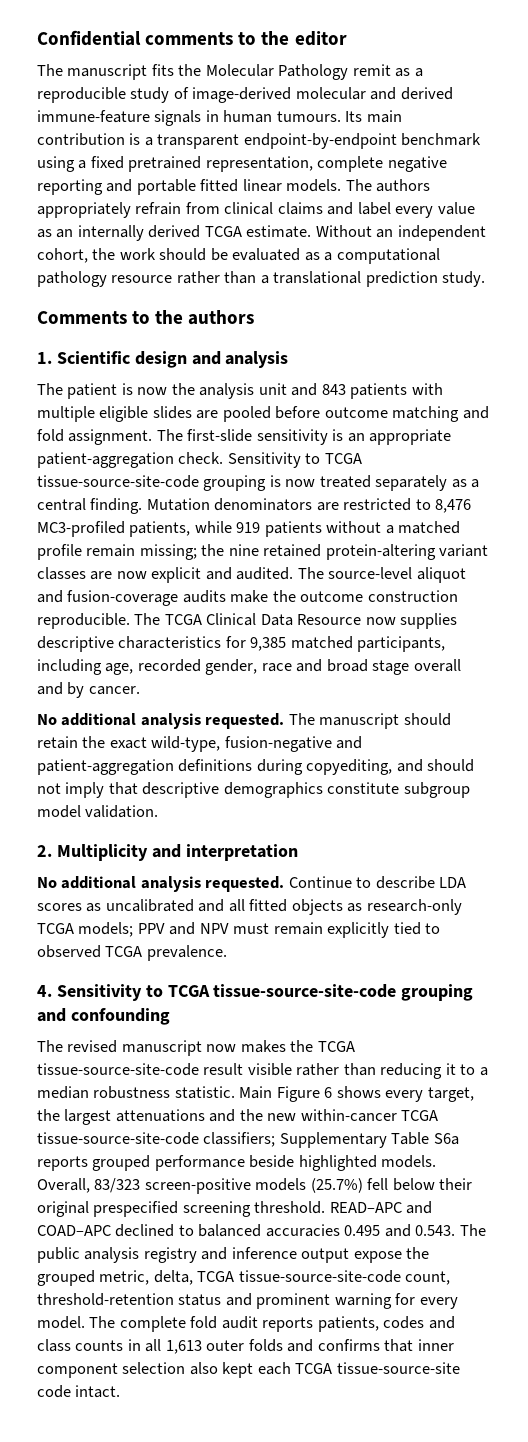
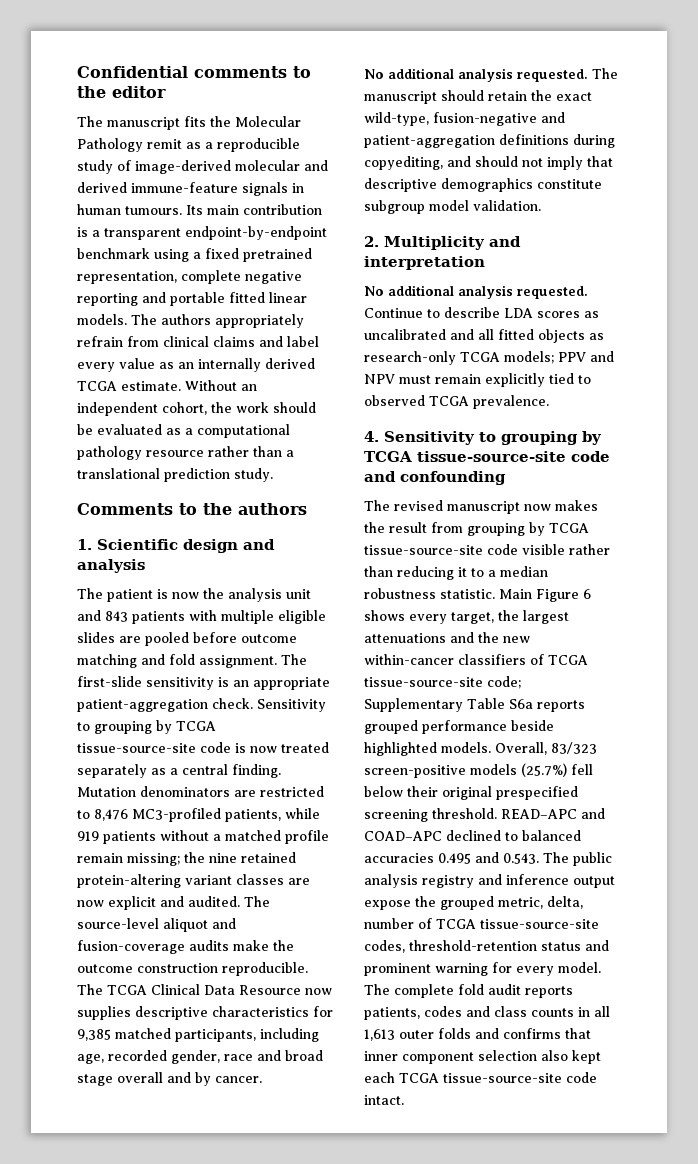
[324,453,362,464] [37,475,267,491] TCGA tissue-source-site-code grouping -> [94,720,216,734] [77,742,231,753] grouping by TCGA tissue-source-site code
[167,984,474,1001] TCGA tissue-source-site-code grouping -> [501,431,602,445] [364,451,610,462] grouping by TCGA tissue-source-site code
[317,1041,355,1052] [37,1063,244,1076] TCGA tissue-source-site-code result -> [389,522,589,536] [364,544,518,555] result from grouping by TCGA tissue-source-site code
[401,1110,439,1121] [37,1132,276,1147] TCGA tissue-source-site-code classifiers; -> [458,654,588,665] [364,676,521,689] classifiers of TCGA tissue-source-site code;
[197,1270,451,1285] TCGA tissue-source-site-code count, -> [364,918,599,929] [364,940,405,953] number of TCGA tissue-source-site codes,

